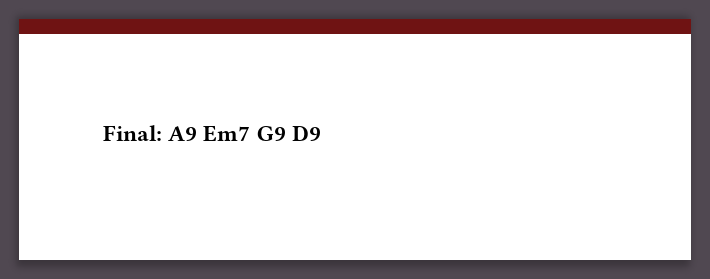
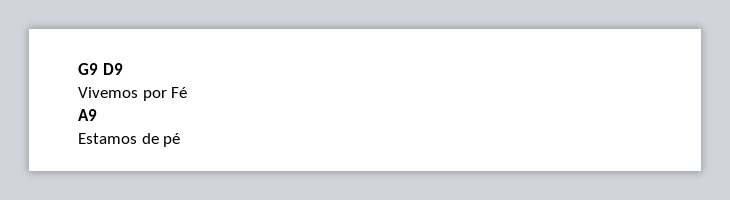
[103,125,251,142] Final: A9 Em7 -> (78, 69) none
(321, 133) none -> [78,87,188,101] [78,109,97,121] [78,133,181,147] // Vivemos por Fé // A9 // Estamos de pé

